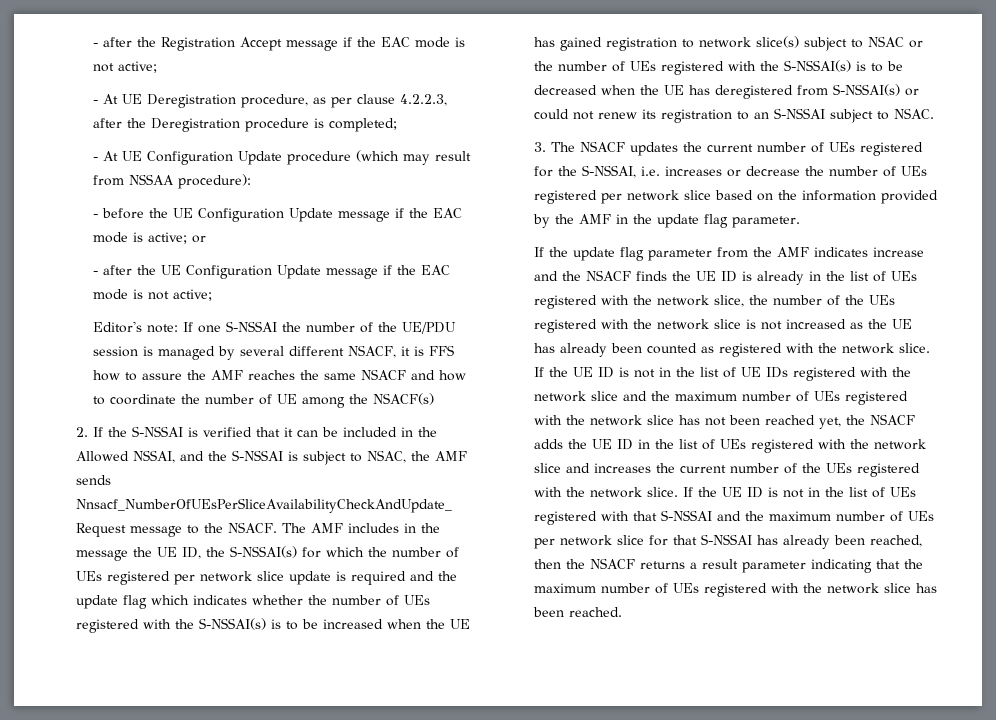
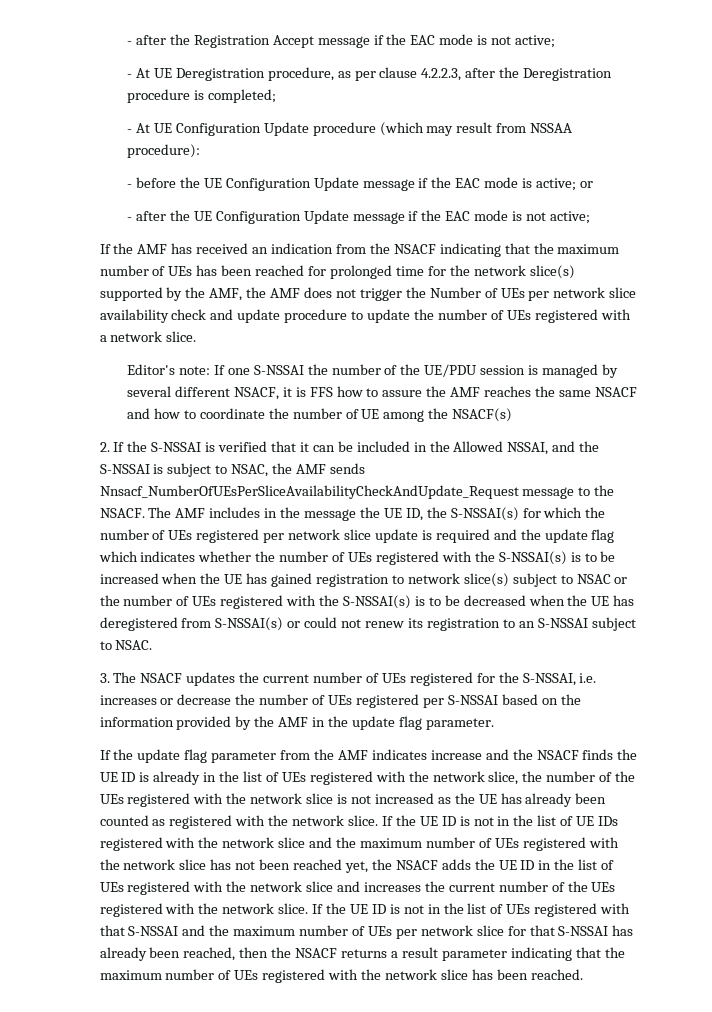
(212, 295) none -> [99,243,620,257] [99,265,575,279] [99,287,637,301] [99,309,631,323] [99,331,197,342] // If the AMF has received an indication from the NSACF indicating that the maximum number of UEs has been reached for prolonged time for the network slice(s) supported by the AMF, the AMF does not trigger the Number of UEs per network slice availability check and update procedure to update the number of UEs registered with a network slice.
[626,190,711,201] network slice -> [447,695,498,705] S-NSSAI

